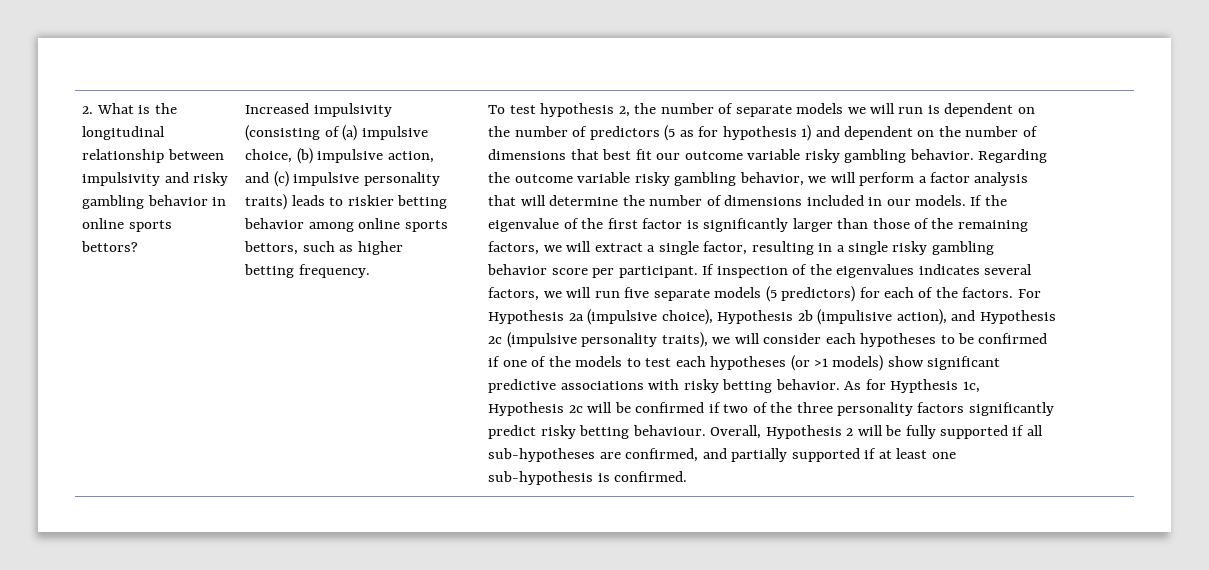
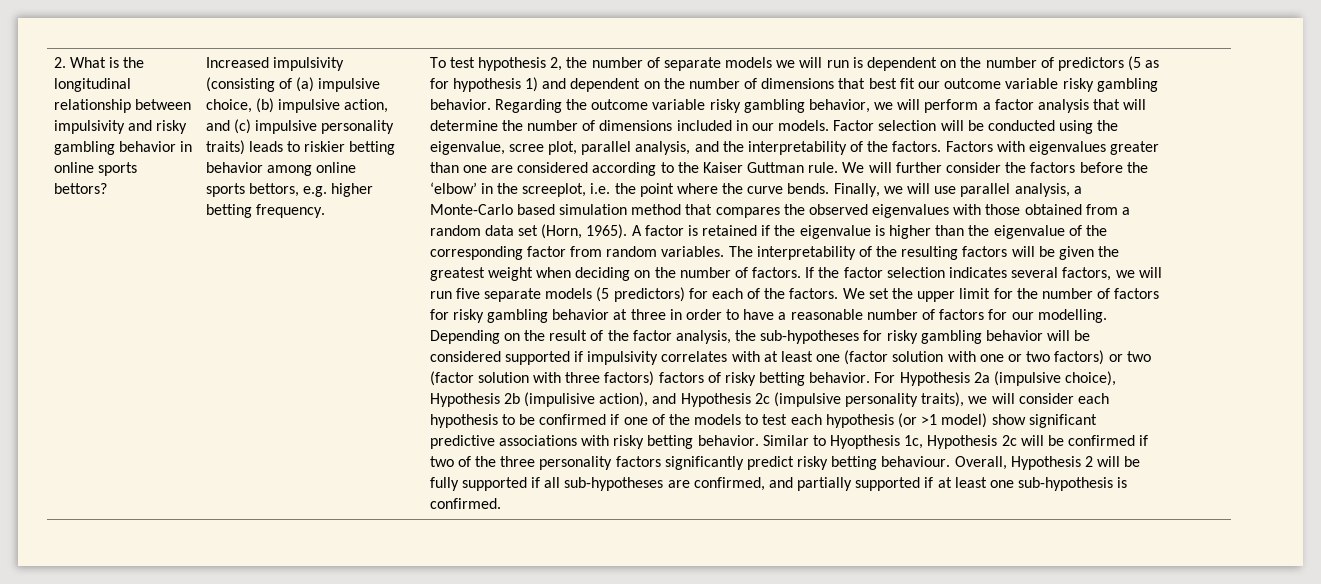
[302,241,354,252] such as -> [302,186,327,197] e.g.
[970,195,1007,206] [488,218,1028,232] [488,241,994,255] [487,264,915,278] If the eigenvalue of the first factor is significantly larger than those of the remaining factors, we will extract a single factor, resulting in a single risky gambling behavior score per participant. If inspection of the eigenvalues -> [833,120,1119,134] [429,141,1160,155] [429,162,1148,176] [429,182,1082,197] [429,204,1130,218] [429,224,1107,239] [429,246,1120,260] [429,267,945,281] Factor selection will be conducted using the eigenvalue, scree plot, parallel analysis, and the interpretability of the factors. Factors with eigenvalues greater than one are considered according to the Kaiser Guttman rule. We will further consider the factors before the ‘elbow’ in the screeplot, i.e. the point where the curve bends. Finally, we will use parallel analysis, a Monte-Carlo based simulation method that compares the observed eigenvalues with those obtained from a random data set (Horn, 1965). A factor is retained if the eigenvalue is higher than the eigenvalue of the corresponding factor from random variables. The interpretability of the resulting factors will be given the greatest weight when deciding on the number of factors. If the factor selection
(1014, 292) none -> [842,288,1160,302] [429,309,1107,323] [429,330,1091,344] [429,350,1151,365] [429,371,871,386] We set the upper limit for the number of factors for risky gambling behavior at three in order to have a reasonable number of factors for our modelling. Depending on the result of the factor analysis, the sub-hypotheses for risky gambling behavior will be considered supported if impulsivity correlates with at least one (factor solution with one or two factors) or two (factor solution with three factors) factors of risky betting behavior.
[860,333,937,347] hypotheses -> [429,414,498,428] hypothesis
[710,356,787,370] hypotheses -> [825,414,894,428] hypothesis
[832,355,884,371] models) -> [941,413,988,428] model)
[844,379,959,393] As for Hypthesis -> [762,435,901,449] Similar to Hyopthesis

